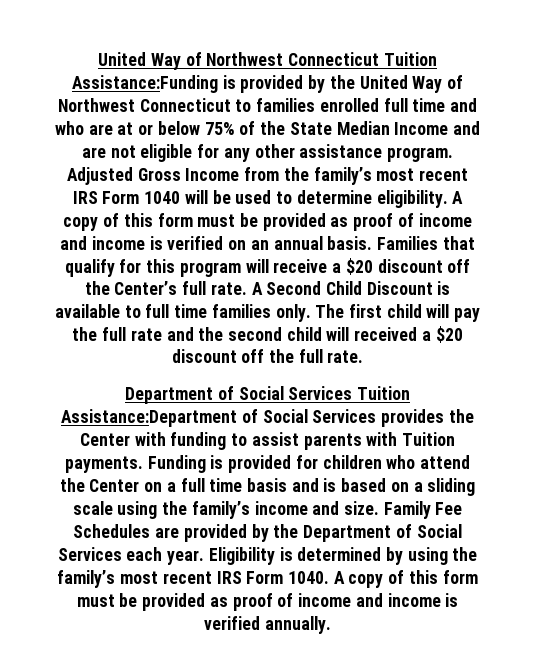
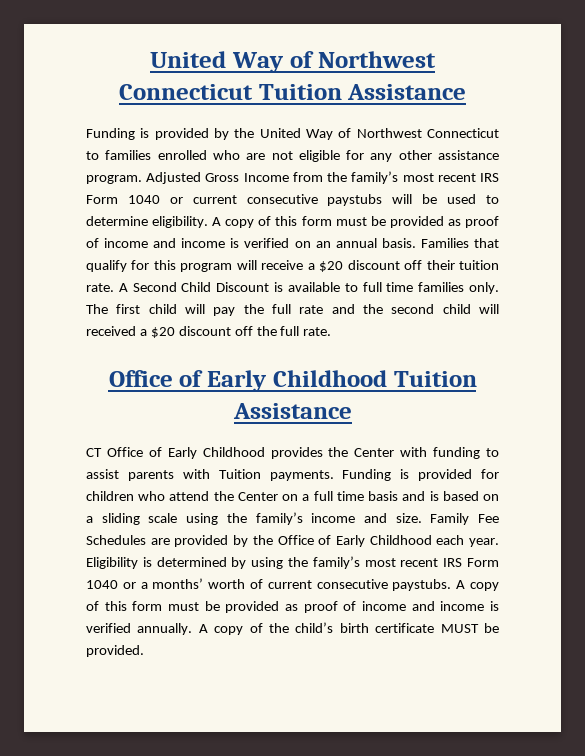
[71,75,218,93] Assistance:Funding -> [347,84,467,100] [86,128,135,140] Assistance // Funding
[383,98,478,112] [55,121,480,135] full time and who are at or below 75% of the State Median Income and -> [212,150,240,160] who
(181, 197) none -> [169,194,383,206] or current consecutive paystubs
[84,281,207,295] the Center’s full -> [426,260,499,270] their tuition
[125,386,410,404] [61,409,377,427] Department of Social Services Tuition Assistance:Department of Social Services -> [108,370,477,392] [232,403,352,419] [86,447,265,459] Office of Early Childhood Tuition Assistance // CT Office of Early Childhood
[303,524,462,542] [57,547,122,561] Department of Social Services -> [277,535,432,547] Office of Early Childhood
[288,571,329,584] 1040. -> [86,578,452,591] 1040 or a months’ worth of current consecutive paystubs.
(331, 625) none -> [198,622,499,635] [86,645,144,657] A copy of the child’s birth certificate MUST be provided.

